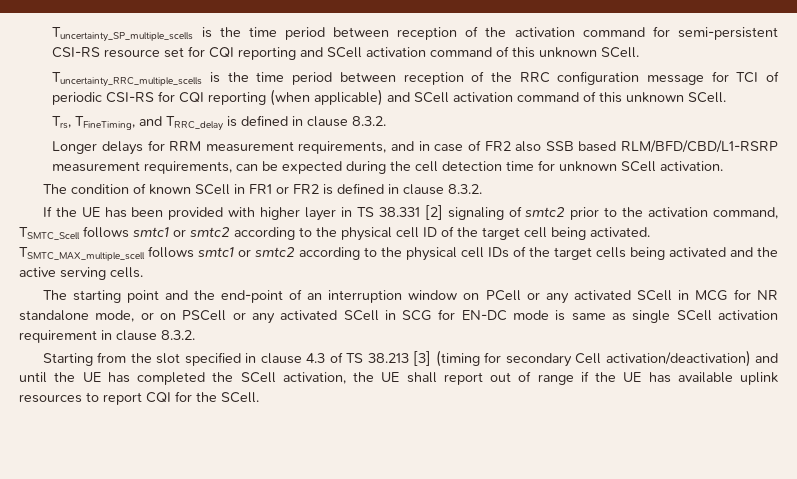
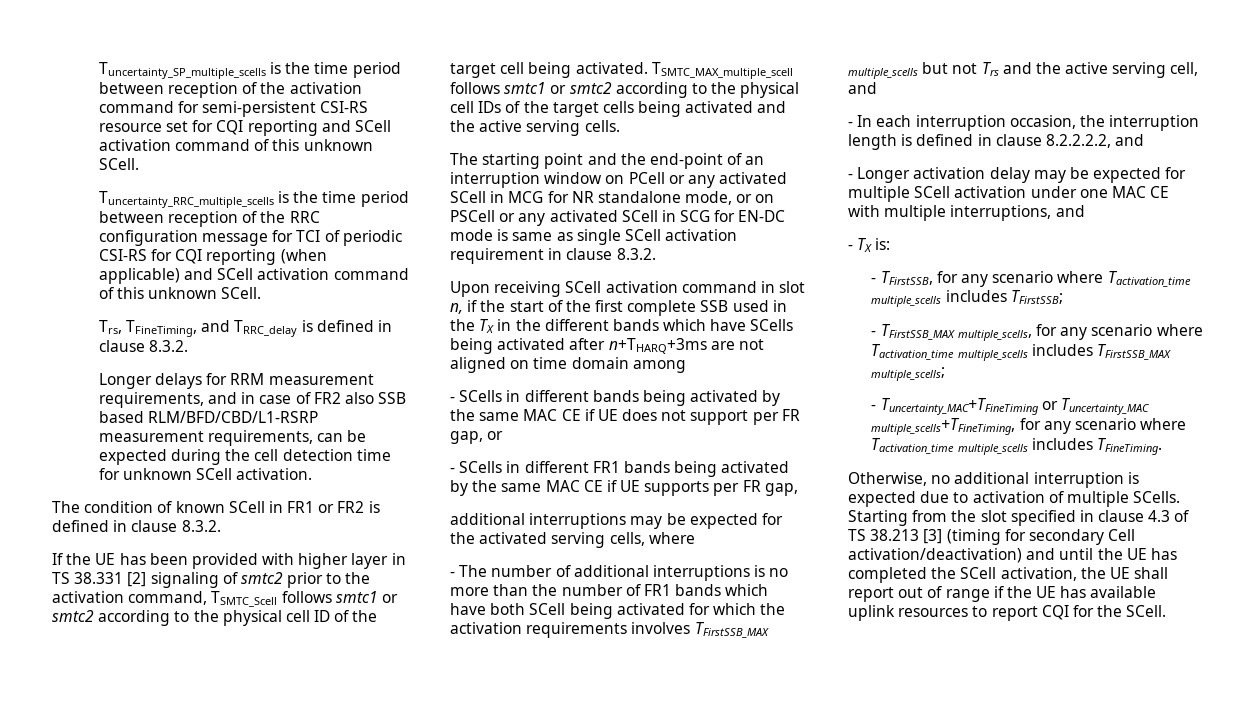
(195, 335) none -> [450,281,806,297] [450,300,787,316] [450,319,794,333] [450,338,764,354] [450,357,686,373] [450,390,781,406] [450,409,800,425] [450,431,504,444] [450,461,790,477] [450,480,798,496] [450,513,783,529] [450,532,695,548] [450,565,789,581] [450,584,769,596] [450,603,786,619] [450,622,769,638] [848,62,1199,79] [848,82,877,94] [848,115,1200,131] [848,134,1145,150] [848,167,1187,183] [848,186,1170,202] [848,205,1085,221] [848,238,891,252] [871,271,1191,287] [871,290,1063,307] [871,324,1203,341] [871,344,1171,361] [871,367,946,381] [871,398,1149,415] [871,418,1187,435] [871,438,1162,455] [848,472,1139,488] [848,491,1181,507] Upon receiving SCell activation command in slot n, if the start of the first complete SSB used in the TX in the different bands which have SCells being activated after n+THARQ+3ms are not aligned on time domain among // - SCells in different bands being activated by the same MAC CE if UE does not support per FR gap, or // - SCells in different FR1 bands being activated by the same MAC CE if UE supports per FR gap, // additional interruptions may be expected for the activated serving cells, where // - The number of additional interruptions is no more than the number of FR1 bands which have both SCell being activated for which the activation requirements involves TFirstSSB_MAX multiple_scells but not Trs and the active serving cell, and // - In each interruption occasion, the interruption length is defined in clause 8.2.2.2.2, and // - Longer activation delay may be expected for multiple SCell activation under one MAC CE with multiple interruptions, and // - TX is: // - TFirstSSB, for any scenario where Tactivation_time multiple_scells includes TFirstSSB; // - TFirstSSB_MAX multiple_scells, for any scenario where Tactivation_time multiple_scells includes TFirstSSB_MAX multiple_scells; // - Tuncertainty_MAC+TFineTiming or Tuncertainty_MAC multiple_scells+TFineTiming, for any scenario where Tactivation_time multiple_scells includes TFineTiming. // Otherwise, no additional interruption is expected due to activation of multiple SCells.

